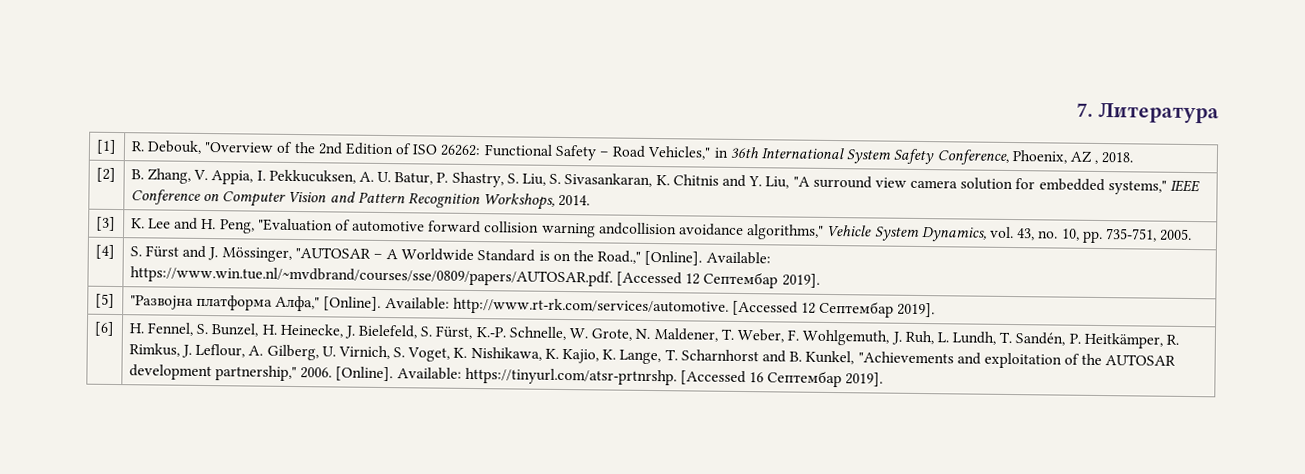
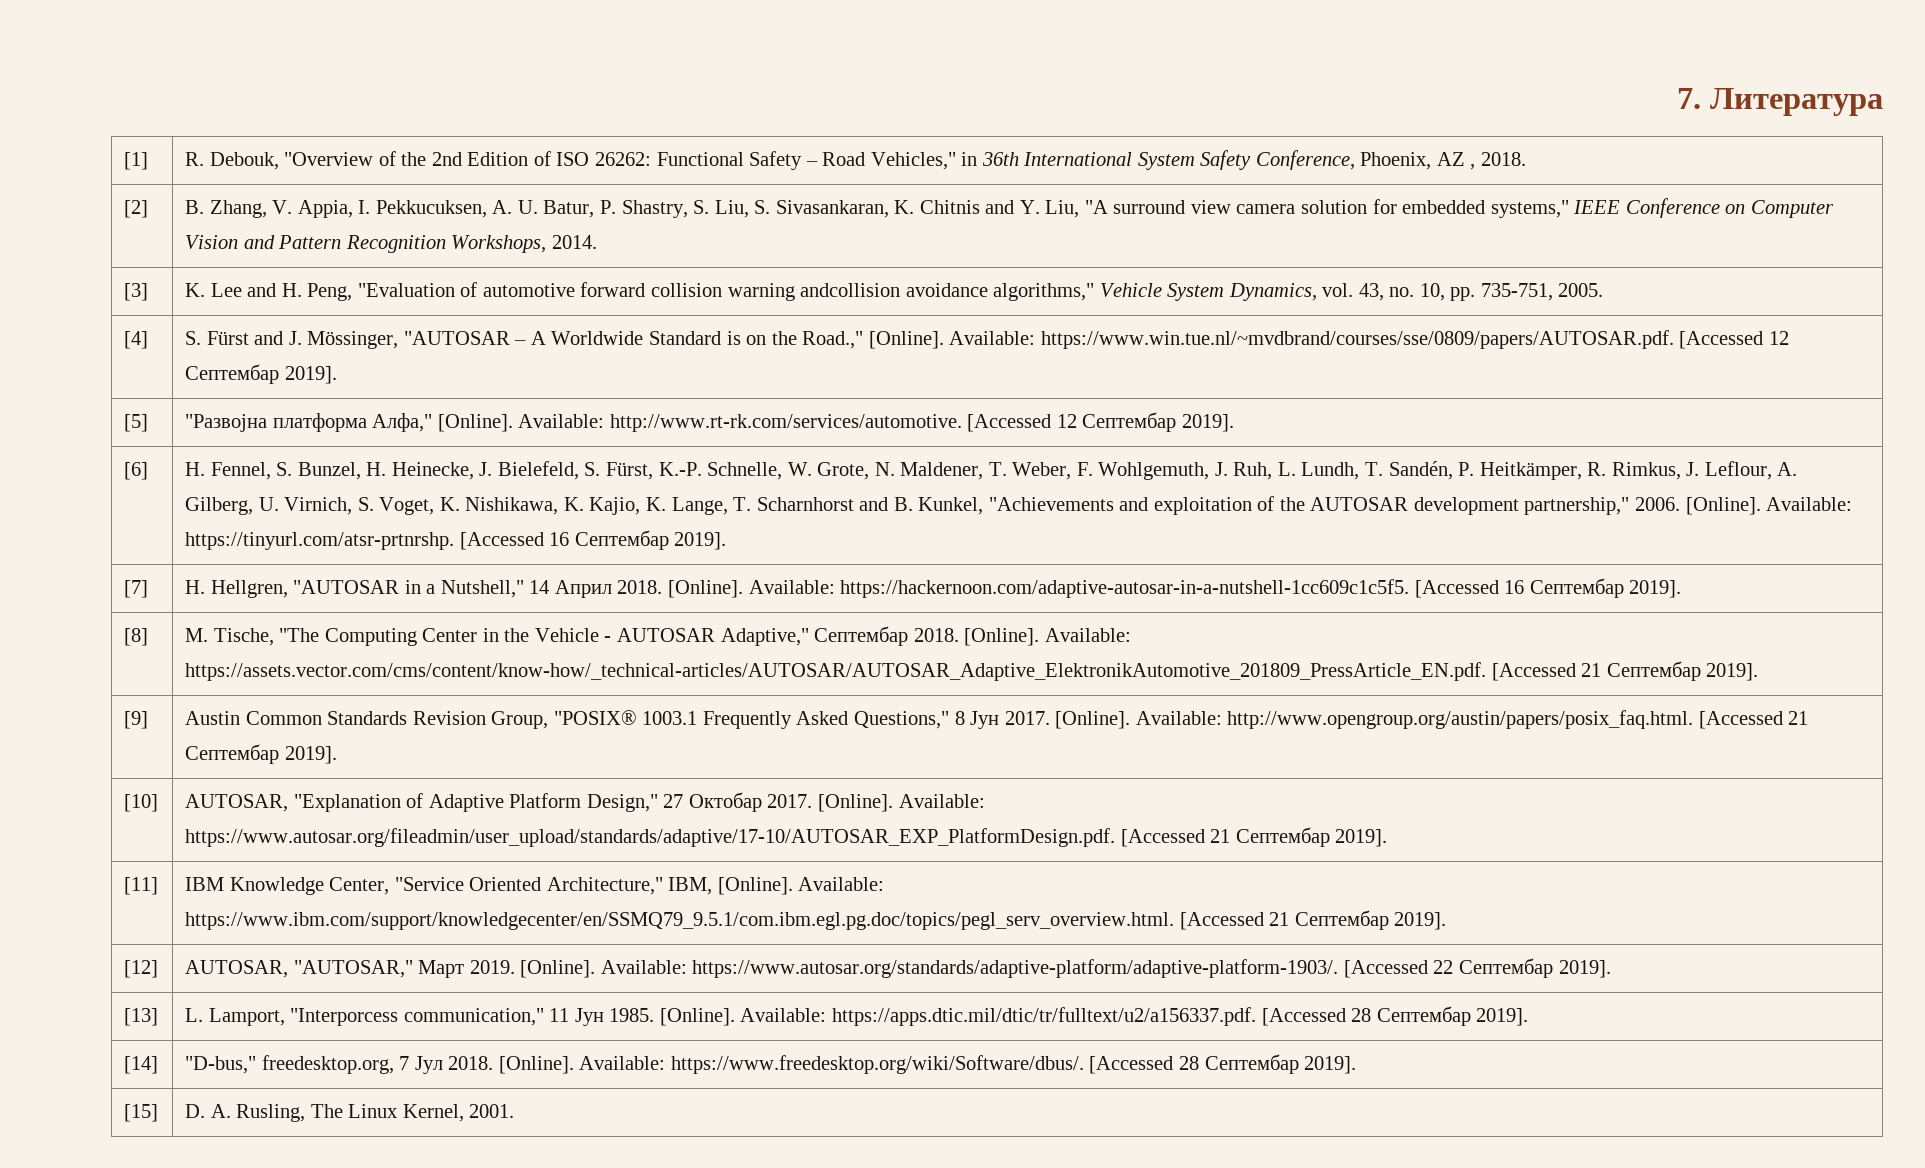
(884, 379) none -> [124,580,149,598] [185,578,1682,598] [124,628,149,646] [185,626,1131,646] [185,661,1759,681] [124,711,149,729] [185,710,1809,729] [185,744,337,764] [124,794,159,812] [185,792,985,812] [185,827,1388,847] [124,877,159,895] [185,877,885,895] [185,910,1447,930] [124,960,159,978] [185,958,1611,978] [124,1008,159,1026] [185,1006,1529,1026] [124,1056,159,1074] [185,1054,1357,1074] [124,1104,159,1122] [185,1104,515,1122] // [7] | H. Hellgren, "AUTOSAR in a Nutshell," 14 Април 2018. [Online]. Available: https://hackernoon.com/adaptive-autosar-in-a-nutshell-1cc609c1c5f5. [Accessed 16 Септембар 2019]. // [8] | M. Tische, "The Computing Center in the Vehicle - AUTOSAR Adaptive," Септембар 2018. [Online]. Available: https://assets.vector.com/cms/content/know-how/_technical-articles/AUTOSAR/AUTOSAR_Adaptive_ElektronikAutomotive_201809_PressArticle_EN.pdf. [Accessed 21 Септембар 2019]. // [9] | Austin Common Standards Revision Group, "POSIX® 1003.1 Frequently Asked Questions," 8 Јун 2017. [Online]. Available: http://www.opengroup.org/austin/papers/posix_faq.html. [Accessed 21 Септембар 2019]. // [10] | AUTOSAR, "Explanation of Adaptive Platform Design," 27 Октобар 2017. [Online]. Available: https://www.autosar.org/fileadmin/user_upload/standards/adaptive/17-10/AUTOSAR_EXP_PlatformDesign.pdf. [Accessed 21 Септембар 2019]. // [11] | IBM Knowledge Center, "Service Oriented Architecture," IBM, [Online]. Available: https://www.ibm.com/support/knowledgecenter/en/SSMQ79_9.5.1/com.ibm.egl.pg.doc/topics/pegl_serv_overview.html. [Accessed 21 Септембар 2019]. // [12] | AUTOSAR, "AUTOSAR," Март 2019. [Online]. Available: https://www.autosar.org/standards/adaptive-platform/adaptive-platform-1903/. [Accessed 22 Септембар 2019]. // [13] | L. Lamport, "Interporcess communication," 11 Јун 1985. [Online]. Available: https://apps.dtic.mil/dtic/tr/fulltext/u2/a156337.pdf. [Accessed 28 Септембар 2019]. // [14] | "D-bus," freedesktop.org, 7 Јул 2018. [Online]. Available: https://www.freedesktop.org/wiki/Software/dbus/. [Accessed 28 Септембар 2019]. // [15] | D. A. Rusling, The Linux Kernel, 2001.

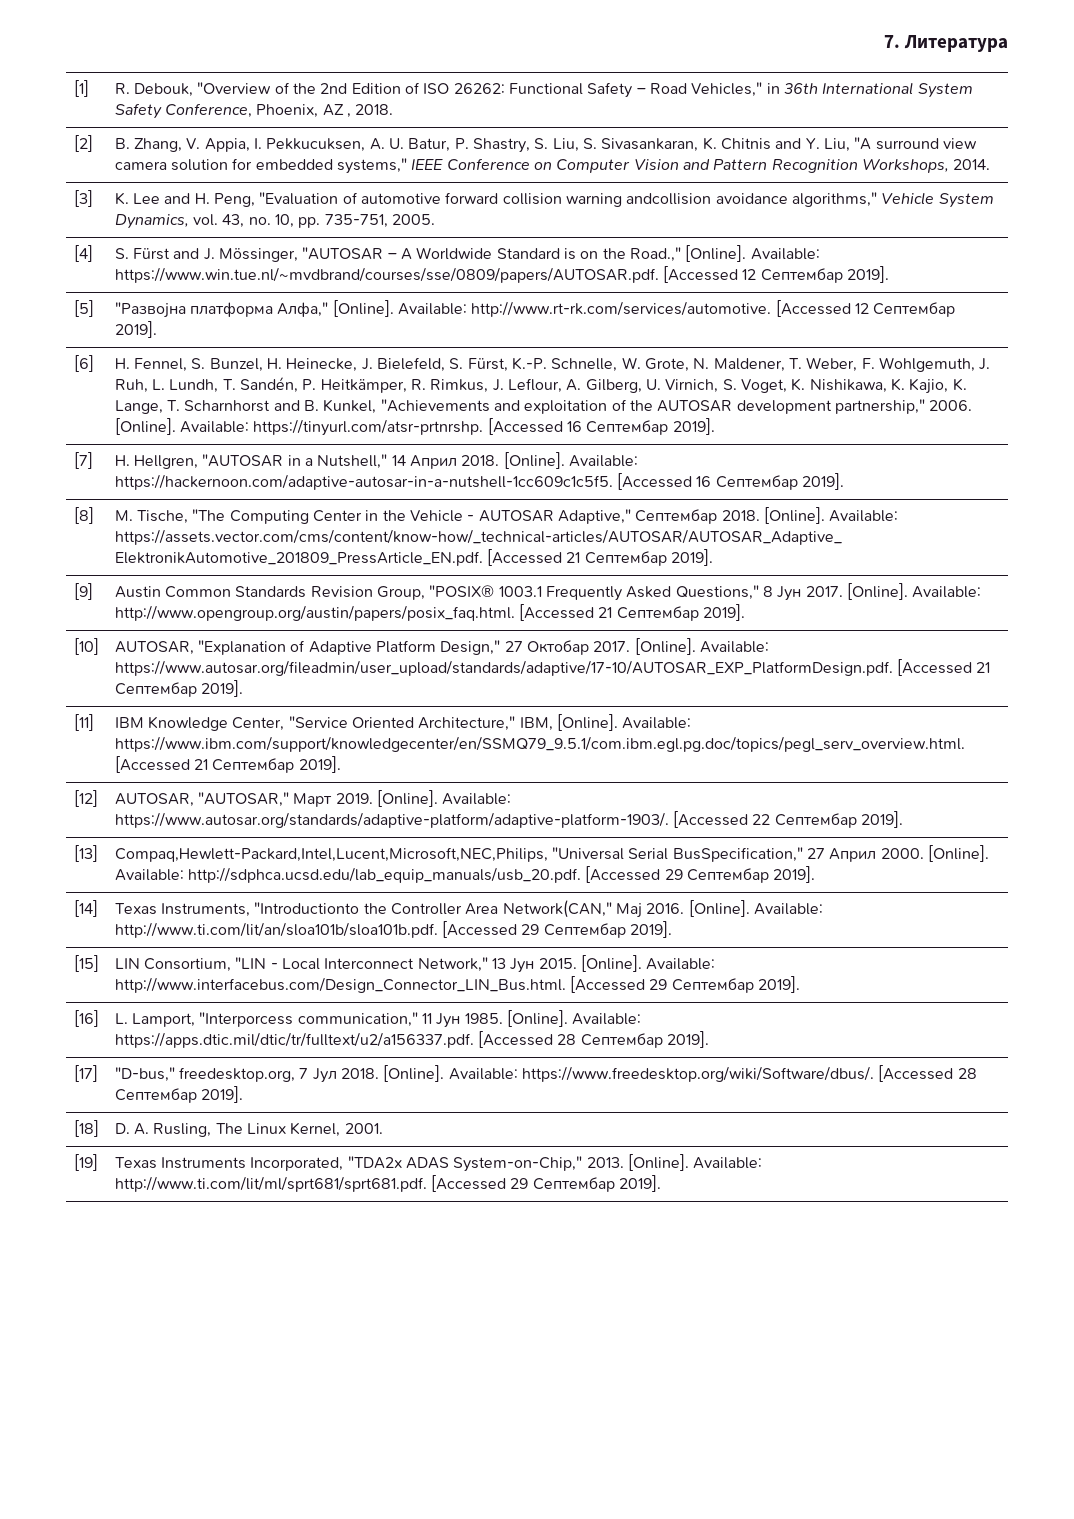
(159, 1017) none -> [114,845,990,862] [114,866,816,883] [73,900,98,917] [114,900,824,918] [114,921,673,938] [73,955,99,972] [114,955,716,973] [114,976,801,993] [73,1010,99,1027] | Compaq,Hewlett-Packard,Intel,Lucent,Microsoft,NEC,Philips, "Universal Serial BusSpecification," 27 Април 2000. [Online]. Available: http://sdphca.ucsd.edu/lab_equip_manuals/usb_20.pdf. [Accessed 29 Септембар 2019]. // [14] | Texas Instruments, "Introductionto the Controller Area Network(CAN," Мај 2016. [Online]. Available: http://www.ti.com/lit/an/sloa101b/sloa101b.pdf. [Accessed 29 Септембар 2019]. // [15] | LIN Consortium, "LIN - Local Interconnect Network," 13 Јун 2015. [Online]. Available: http://www.interfacebus.com/Design_Connector_LIN_Bus.html. [Accessed 29 Септембар 2019]. // [16]
[124,1056,159,1074] [14] -> [73,1065,98,1082] [17]
[124,1104,159,1122] [15] -> [73,1120,99,1137] [18]
(515, 1111) none -> [73,1154,98,1171] [114,1154,763,1172] [114,1175,662,1192] // [19] | Texas Instruments Incorporated, "TDA2x ADAS System-on-Chip," 2013. [Online]. Available: http://www.ti.com/lit/ml/sprt681/sprt681.pdf. [Accessed 29 Септембар 2019].

